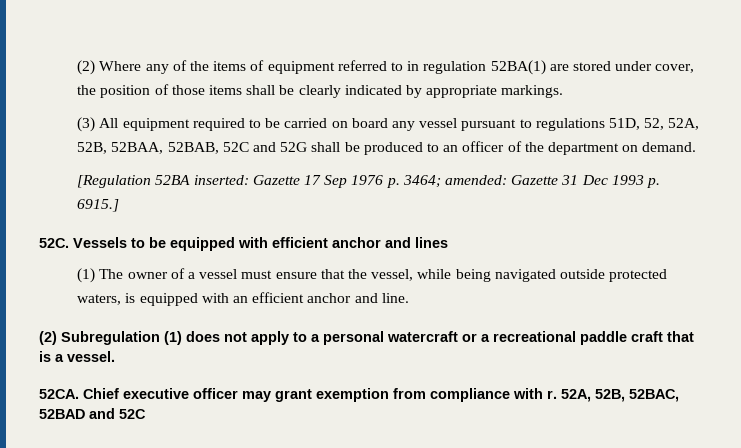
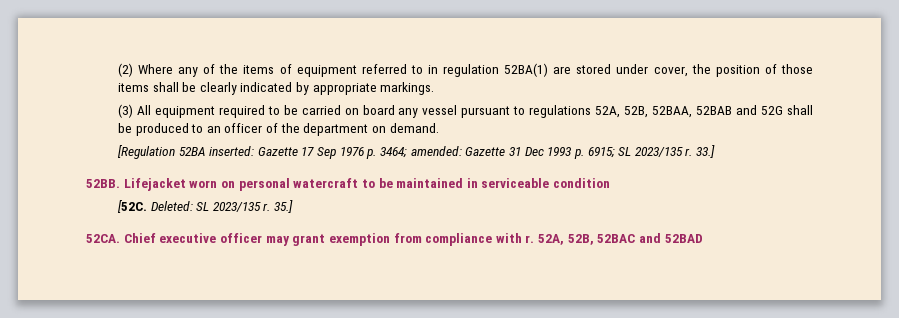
[608,118,665,130] 51D, 52, -> (592, 111) none
[167,142,249,154] 52BAB, 52C -> [696,106,733,115] 52BAB
[77,199,120,212] [39,237,448,251] [77,268,668,283] [77,292,409,306] [39,331,694,345] [39,351,115,362] 6915.] // 52C. Vessels to be equipped with efficient anchor and lines // (1) The owner of a vessel must ensure that the vessel, while being navigated outside protected waters, is equipped with an efficient anchor and line. // (2) Subregulation (1) does not apply to a personal watercraft or a recreational paddle craft that is a vessel. -> [587,145,716,158] [86,178,611,191] [116,200,294,213] 6915; SL 2023/135 r. 33.] // 52BB. Lifejacket worn on personal watercraft to be maintained in serviceable condition // [52C. Deleted: SL 2023/135 r. 35.]
[629,389,679,402] [39,408,146,419] 52BAC, 52BAD and 52C -> [597,233,703,243] 52BAC and 52BAD

